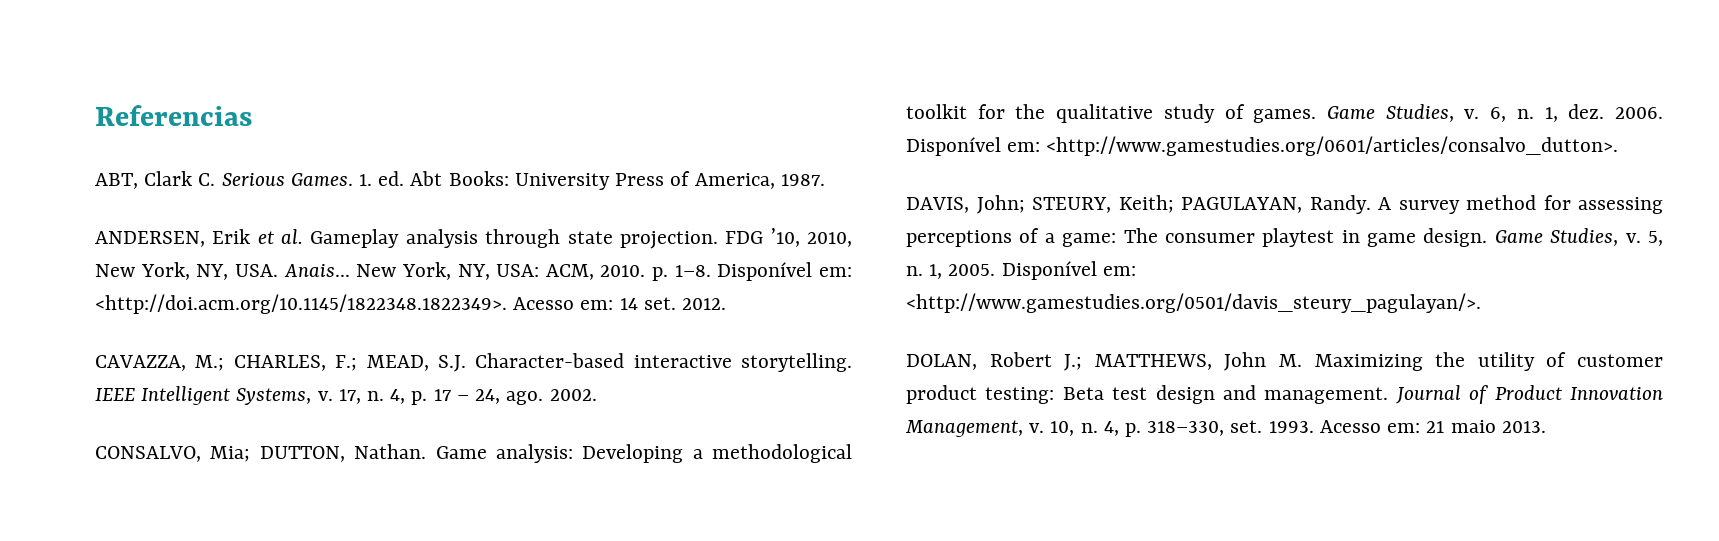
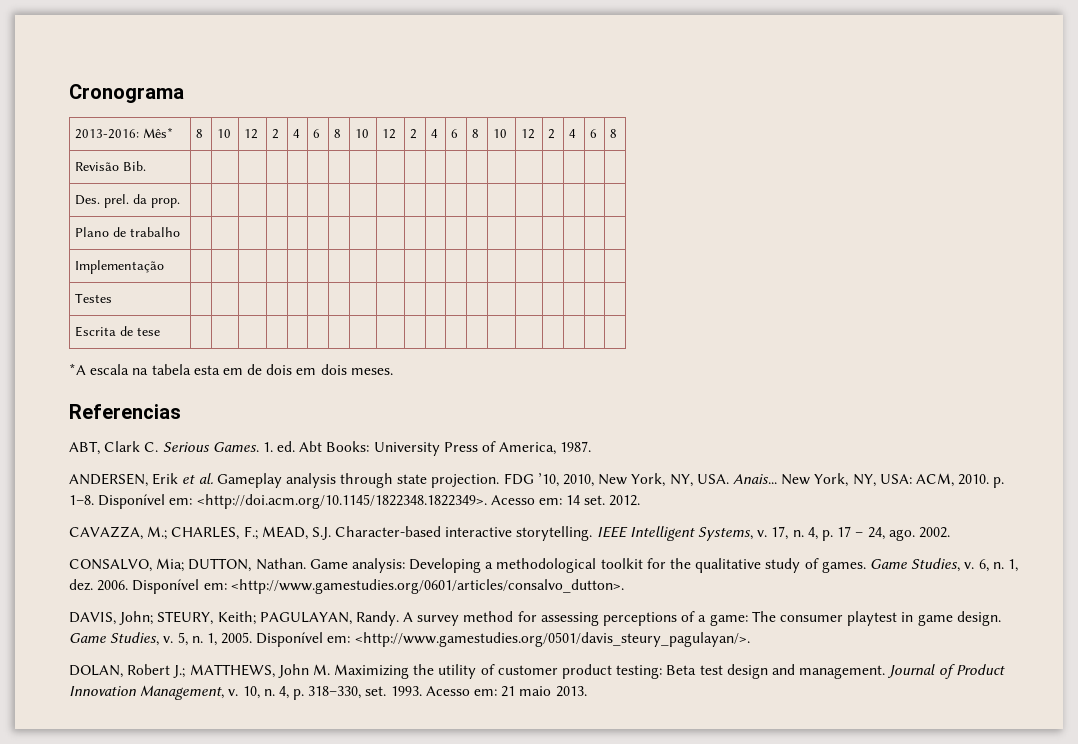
(95, 115) none -> [69,84,184,103] [75,127,174,139] [196,129,204,138] [217,129,232,138] [244,129,259,139] [272,129,280,139] [293,129,301,138] [313,129,321,138] [334,129,342,138] [355,129,370,138] [382,129,397,139] [410,129,418,139] [431,129,439,138] [451,129,459,138] [472,129,480,138] [493,129,508,138] [521,129,536,139] [548,129,556,139] [569,129,577,138] [590,129,598,138] [610,129,618,138] [75,161,147,171] [75,194,181,208] [75,227,181,237] [75,260,165,274] [75,293,113,303] [75,326,161,337] [69,363,393,375] Cronograma // 2013-2016: Mês* | 8 | 10 | 12 | 2 | 4 | 6 | 8 | 10 | 12 | 2 | 4 | 6 | 8 | 10 | 12 | 2 | 4 | 6 | 8 // Revisão Bib. | | | | | | | | | | | | | | | | | | | // Des. prel. da prop. | | | | | | | | | | | | | | | | | | | // Plano de trabalho | | | | | | | | | | | | | | | | | | | // Implementação | | | | | | | | | | | | | | | | | | | // Testes | | | | | | | | | | | | | | | | | | | // Escrita de tese | | | | | | | | | | | | | | | | | | | // *A escala na tabela esta em de dois em dois meses. //

